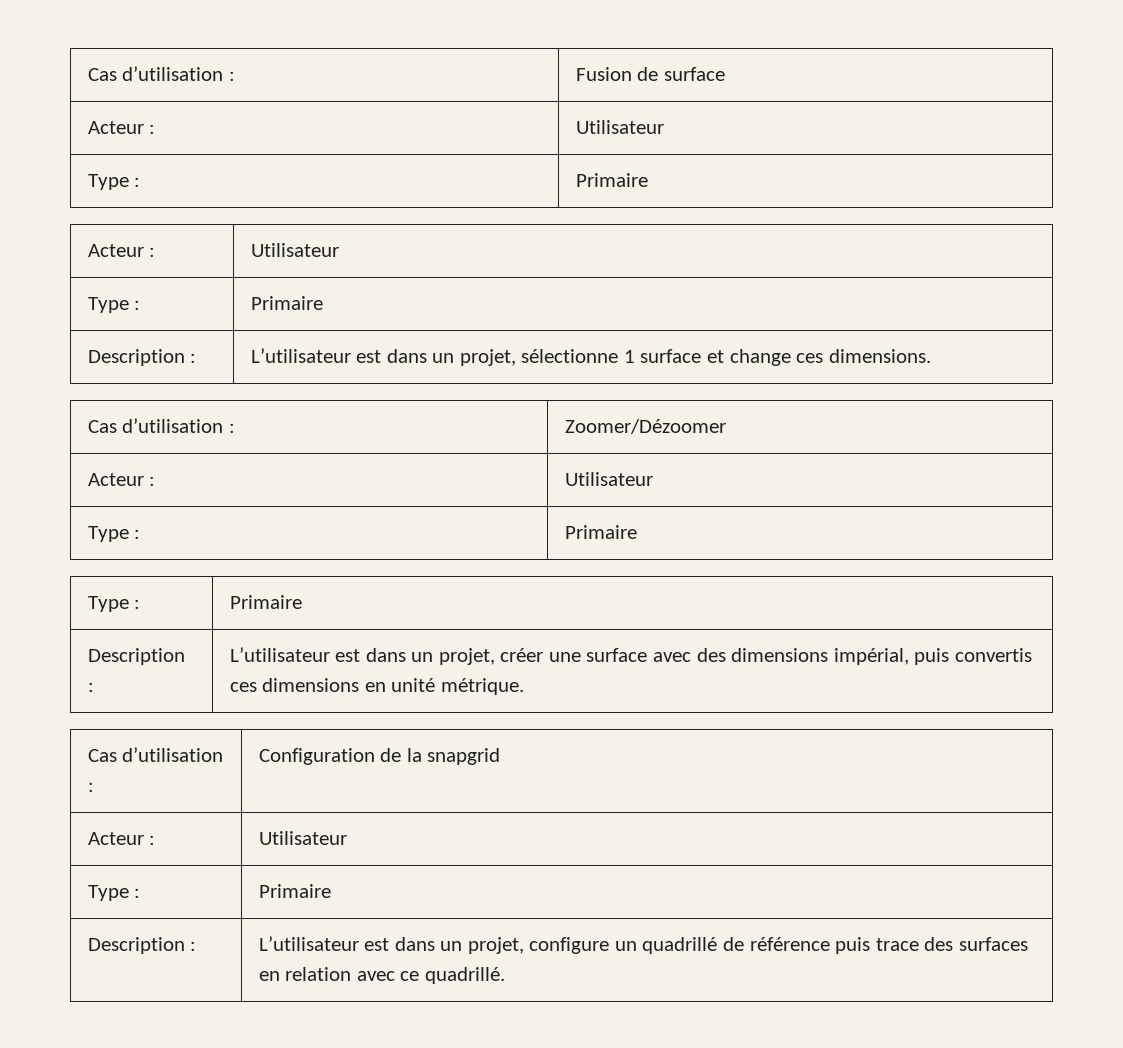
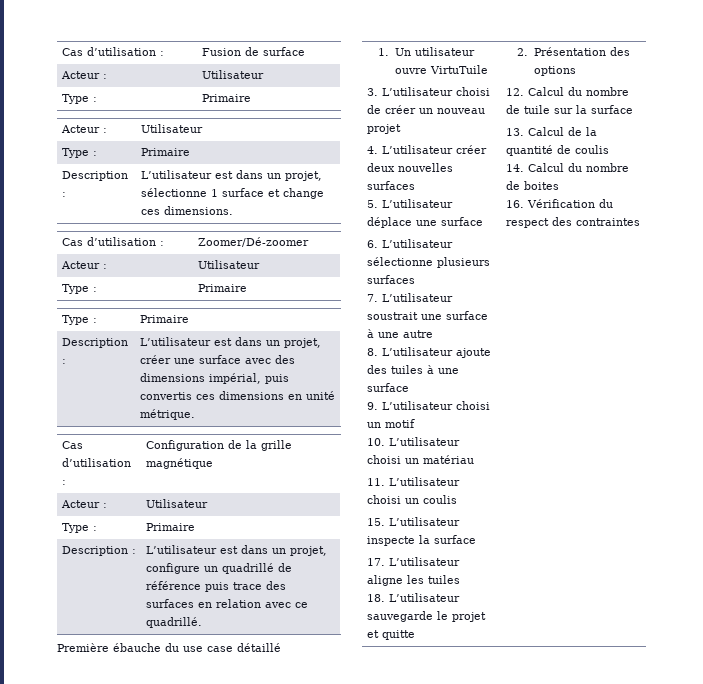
[564,419,726,434] Zoomer/Dézoomer -> [198,237,310,247] Zoomer/Dé-zoomer
[427,748,501,765] snapgrid -> [261,440,293,451] [146,458,214,469] grille magnétique
(505, 975) none -> [57,643,281,652] [378,47,475,56] [394,65,488,74] [367,87,491,96] [367,105,486,114] [367,124,402,134] [367,145,488,154] [367,163,454,172] [367,181,416,190] [367,199,454,208] [367,217,484,228] [367,239,454,248] [367,257,491,268] [367,275,416,284] [367,293,454,302] [367,311,489,320] [367,329,434,338] [367,347,492,358] [367,365,460,374] [367,383,410,392] [367,401,491,410] [367,419,416,428] [367,437,461,446] [367,455,475,464] [367,477,461,486] [367,495,458,504] [367,517,461,526] [367,535,477,546] [367,557,461,566] [367,575,461,586] [367,593,461,602] [367,611,487,622] [367,630,416,640] [517,47,630,56] [533,66,576,76] [506,87,630,96] [506,105,634,114] [506,127,598,136] [506,145,610,156] [506,163,630,172] [506,181,560,190] [506,199,614,208] [506,217,641,228] // Première ébauche du use case détaillé // 1. Un utilisateur ouvre VirtuTuile // 3. L’utilisateur choisi de créer un nouveau projet // 4. L’utilisateur créer deux nouvelles surfaces // 5. L’utilisateur déplace une surface // 6. L’utilisateur sélectionne plusieurs surfaces // 7. L’utilisateur soustrait une surface à une autre // 8. L’utilisateur ajoute des tuiles à une surface // 9. L’utilisateur choisi un motif // 10. L’utilisateur choisi un matériau // 11. L’utilisateur choisi un coulis // 15. L’utilisateur inspecte la surface // 17. L’utilisateur aligne les tuiles // 18. L’utilisateur sauvegarde le projet et quitte | 2. Présentation des options // 12. Calcul du nombre de tuile sur la surface // 13. Calcul de la quantité de coulis // 14. Calcul du nombre de boites // 16. Vérification du respect des contraintes

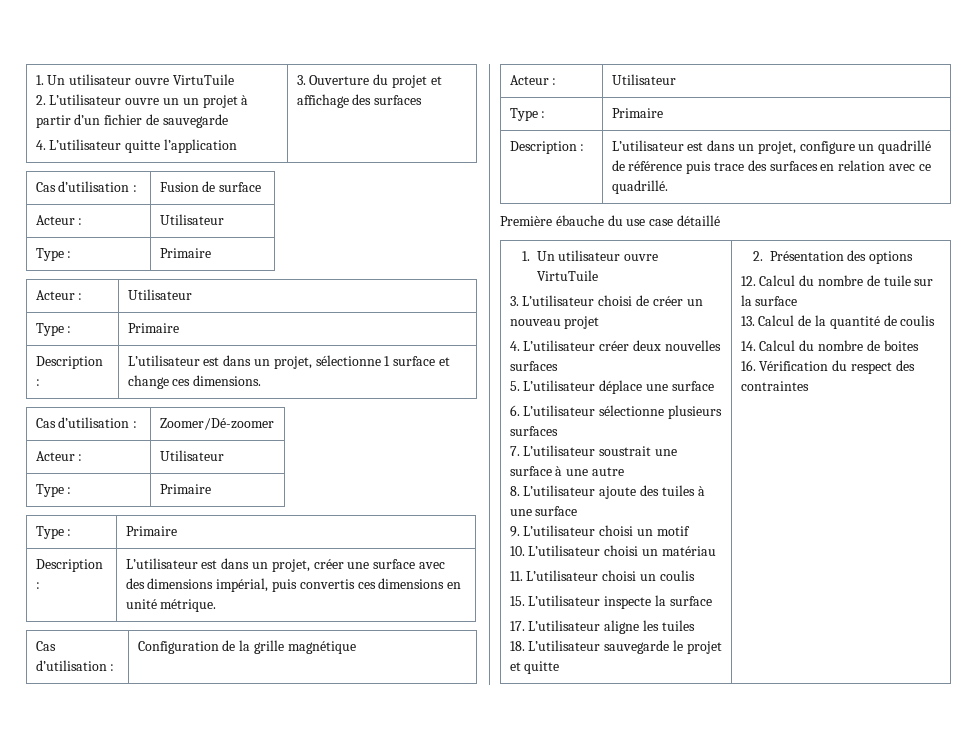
(62, 52) none -> [35,74,234,85] [35,94,249,108] [35,114,228,128] [35,139,238,153] [296,74,442,88] [296,94,423,108] 1. Un utilisateur ouvre VirtuTuile // 2. L’utilisateur ouvre un un projet à partir d’un fichier de sauvegarde // 4. L’utilisateur quitte l’application | 3. Ouverture du projet et affichage des surfaces //

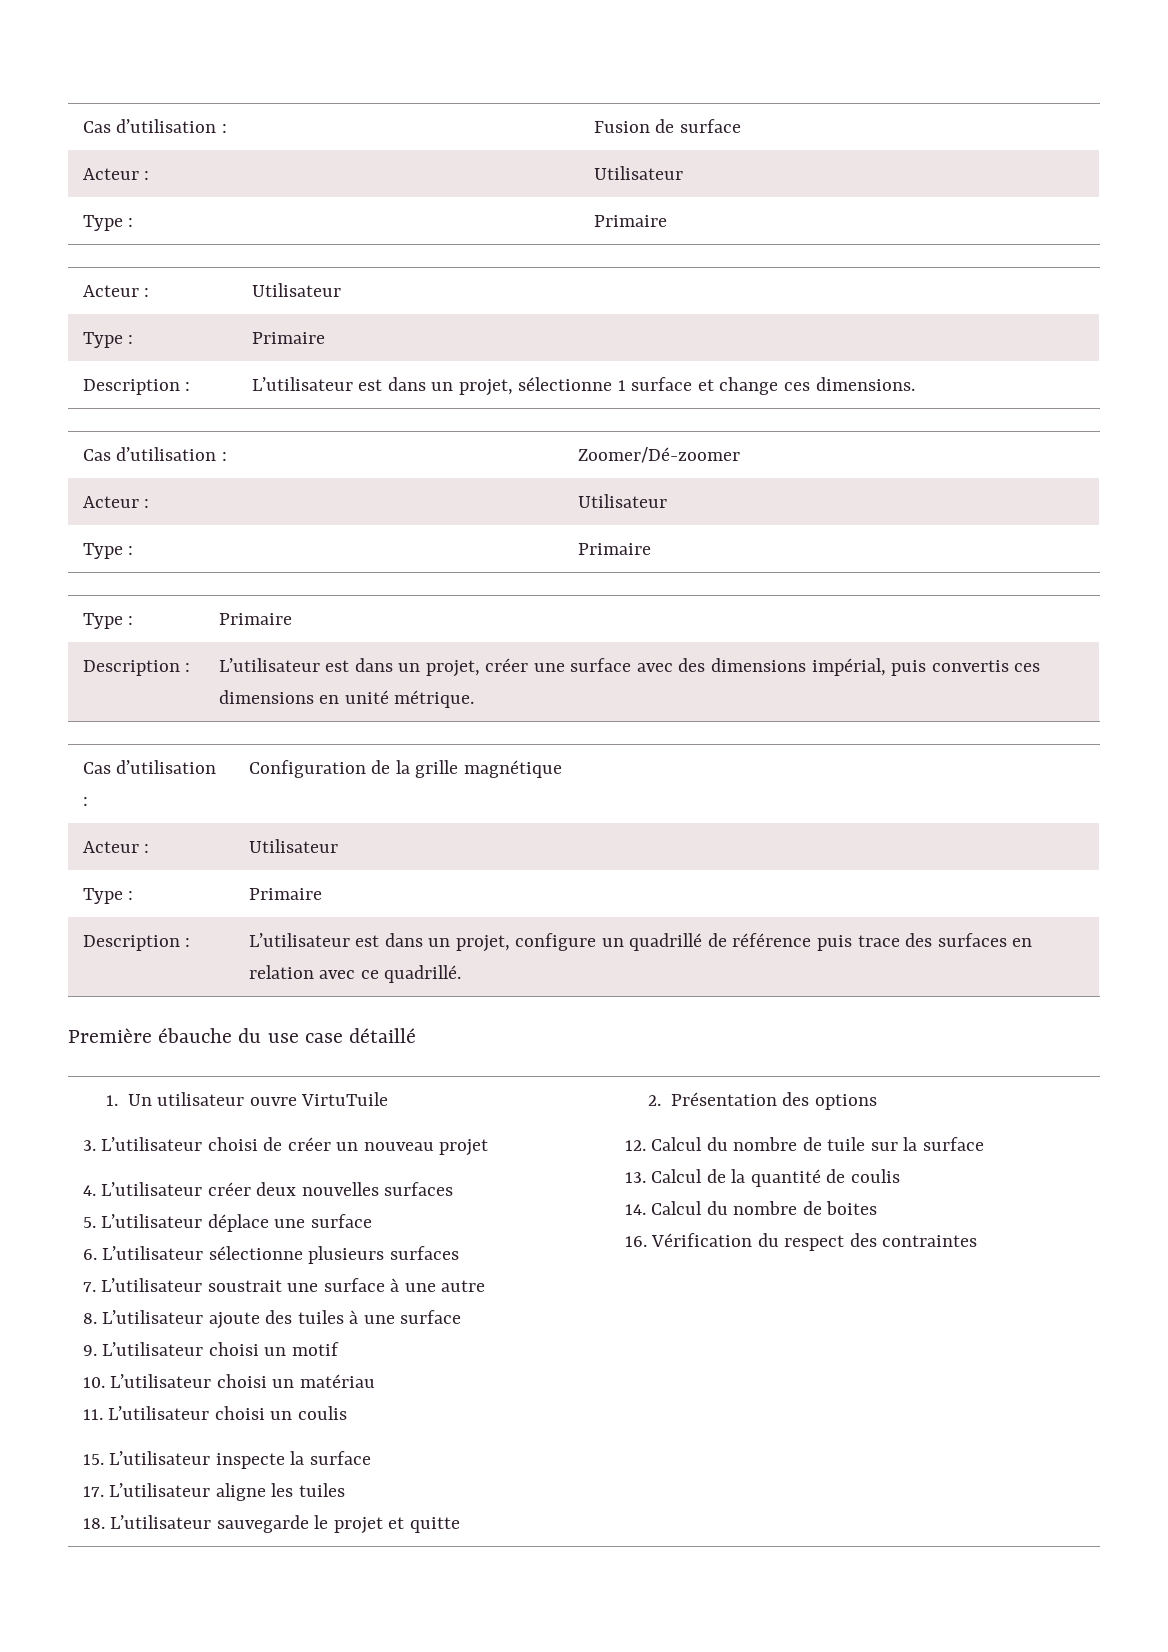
[35,74,234,85] [35,94,249,108] [35,114,228,128] [35,139,238,153] [296,74,442,88] [296,94,423,108] 1. Un utilisateur ouvre VirtuTuile // 2. L’utilisateur ouvre un un projet à partir d’un fichier de sauvegarde // 4. L’utilisateur quitte l’application | 3. Ouverture du projet et affichage des surfaces // -> (82, 127) none

